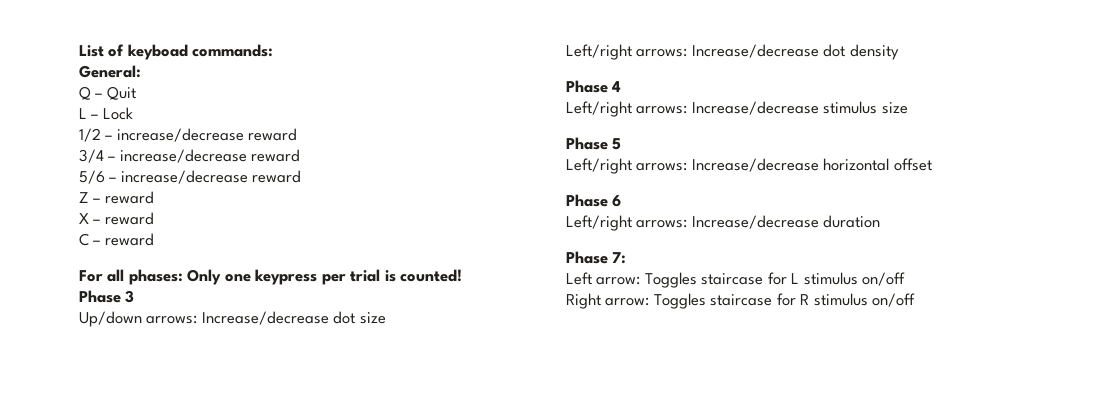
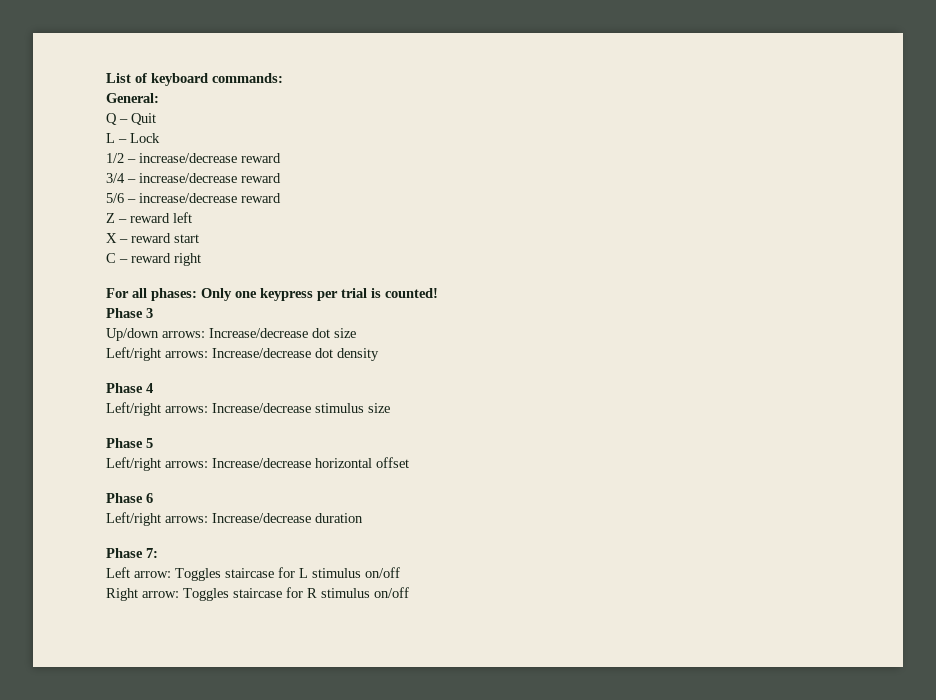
[127,44,188,60] keyboad -> [151,73,208,86] keyboard
(154, 197) none -> [173,212,192,223] left
(154, 218) none -> [174,234,199,243] start
(154, 239) none -> [174,253,201,266] right

